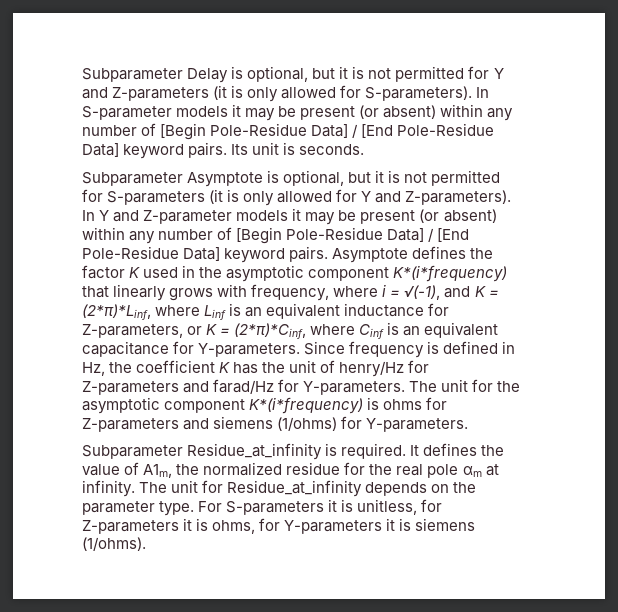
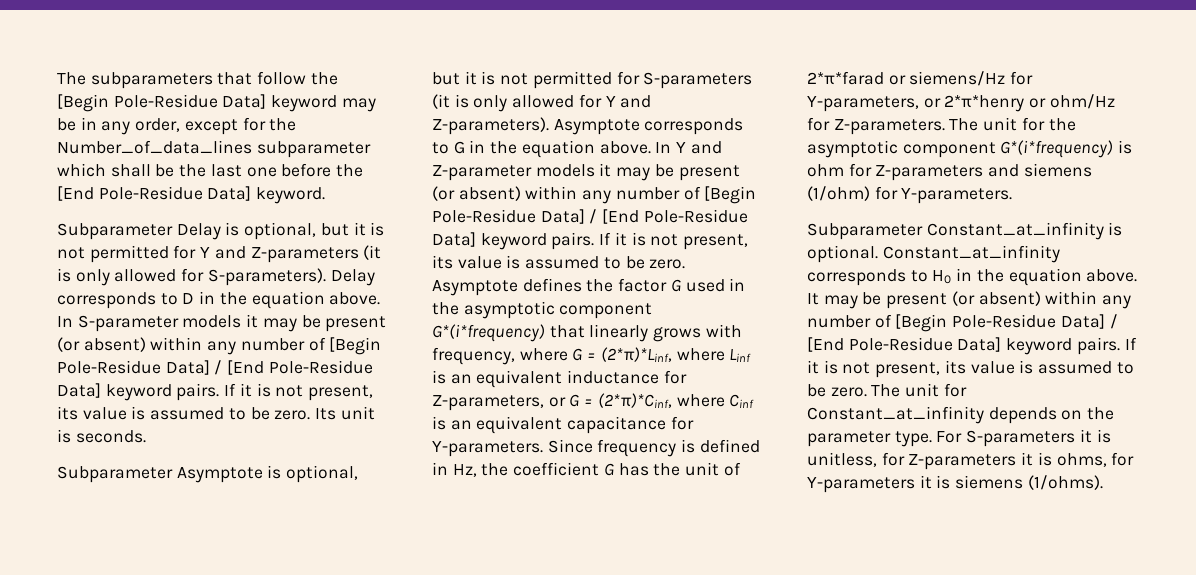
(82, 75) none -> [57,71,338,89] [57,94,376,112] [57,117,297,135] [57,140,371,158] [57,163,364,177] [57,186,326,204] The subparameters that follow the [Begin Pole-Residue Data] keyword may be in any order, except for the Number_of_data_lines subparameter which shall be the last one before the [End Pole-Residue Data] keyword. //
(473, 93) none -> [330,269,375,286] [57,291,381,309] Delay corresponds to D in the equation above.
(228, 150) none -> [224,383,374,401] [57,406,311,420] If it is not present, its value is assumed to be zero.
(512, 197) none -> [553,118,744,135] [432,140,651,158] Asymptote corresponds to G in the equation above.
(329, 254) none -> [599,232,749,250] [432,255,686,269] If it is not present, its value is assumed to be zero.
[129,267,141,278] K -> [670,279,681,292] G
[393,265,508,282] K*(i*frequency) -> [432,324,545,342] G*(i*frequency)
[382,284,486,300] i = √(-1), and K -> [572,348,583,361] G
[206,324,218,335] K -> [569,394,580,407] G
[219,362,231,373] K -> [603,463,614,476] G
[339,360,430,377] [82,379,406,395] henry/Hz for Z-parameters and farad/Hz for Y-parameters. -> [807,71,1034,86] [807,94,1115,112] [807,117,945,135] 2*π*farad or siemens/Hz for Y-parameters, or 2*π*henry or ohm/Hz for Z-parameters.
[249,397,423,414] K*(i*frequency) is ohms -> [1000,140,1133,158] [807,164,844,177] G*(i*frequency) is ohm
[277,417,338,431] (1/ohms) -> [807,186,870,201] (1/ohm)
[187,443,505,460] [82,462,499,478] [82,480,363,497] Residue_at_infinity is required. It defines the value of A1m, the normalized residue for the real pole αm at infinity. The unit for Residue_at_infinity -> [926,222,1123,240] [807,245,1060,263] [807,268,1138,286] [807,291,1132,309] [807,314,1118,332] [807,337,1137,355] [807,360,1134,378] [807,383,967,397] [807,406,984,424] Constant_at_infinity is optional. Constant_at_infinity corresponds to H0 in the equation above. It may be present (or absent) within any number of [Begin Pole-Residue Data] / [End Pole-Residue Data] keyword pairs. If it is not present, its value is assumed to be zero. The unit for Constant_at_infinity

